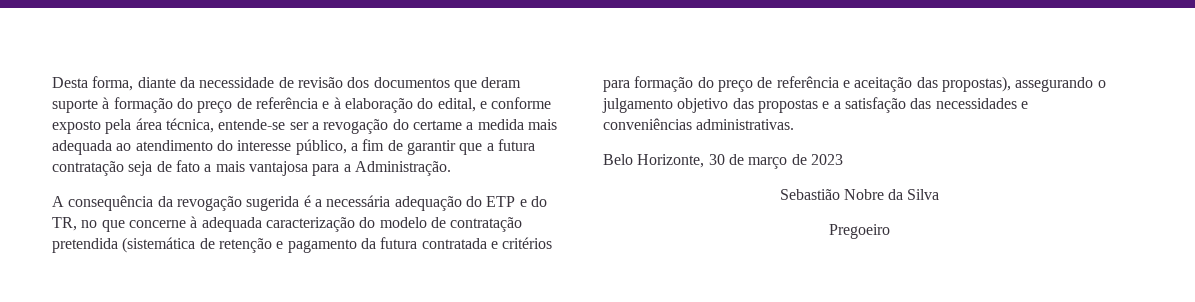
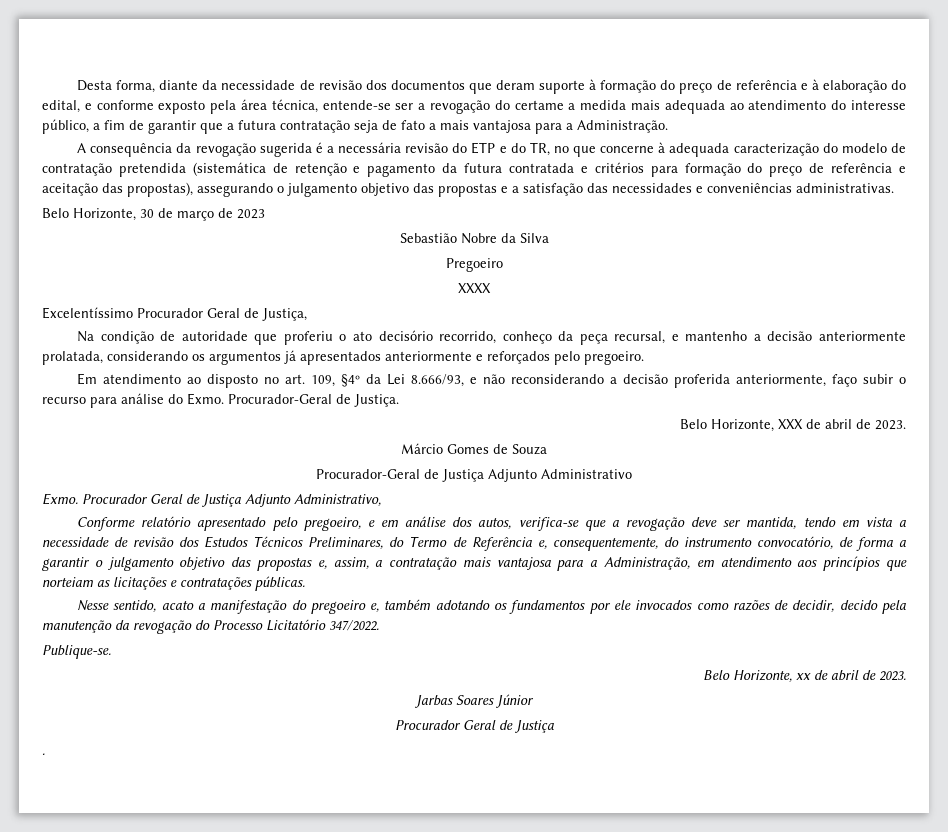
[394,196,462,211] adequação -> [405,143,449,153] revisão
(890, 231) none -> [458,283,491,293] [42,307,307,321] [77,330,906,345] [42,350,644,365] [77,373,906,388] [42,393,399,408] [680,419,906,432] [401,443,547,455] [316,469,632,482] [42,493,381,507] [77,516,907,531] [42,536,906,551] [42,556,907,571] [42,576,305,591] [77,599,907,614] [42,619,379,634] [42,645,111,659] [703,670,906,682] [414,694,534,708] [394,720,554,733] [42,753,45,755] // XXXX // Excelentíssimo Procurador Geral de Justiça, // Na condição de autoridade que proferiu o ato decisório recorrido, conheço da peça recursal, e mantenho a decisão anteriormente prolatada, considerando os argumentos já apresentados anteriormente e reforçados pelo pregoeiro. // Em atendimento ao disposto no art. 109, §4º da Lei 8.666/93, e não reconsiderando a decisão proferida anteriormente, faço subir o recurso para análise do Exmo. Procurador-Geral de Justiça. // Belo Horizonte, XXX de abril de 2023. // Márcio Gomes de Souza // Procurador-Geral de Justiça Adjunto Administrativo // Exmo. Procurador Geral de Justiça Adjunto Administrativo, // Conforme relatório apresentado pelo pregoeiro, e em análise dos autos, verifica-se que a revogação deve ser mantida, tendo em vista a necessidade de revisão dos Estudos Técnicos Preliminares, do Termo de Referência e, consequentemente, do instrumento convocatório, de forma a garantir o julgamento objetivo das propostas e, assim, a contratação mais vantajosa para a Administração, em atendimento aos princípios que norteiam as licitações e contratações públicas. // Nesse sentido, acato a manifestação do pregoeiro e, também adotando os fundamentos por ele invocados como razões de decidir, decido pela manutenção da revogação do Processo Licitatório 347/2022. // Publique-se. // Belo Horizonte, xx de abril de 2023. // Jarbas Soares Júnior // Procurador Geral de Justiça // .

